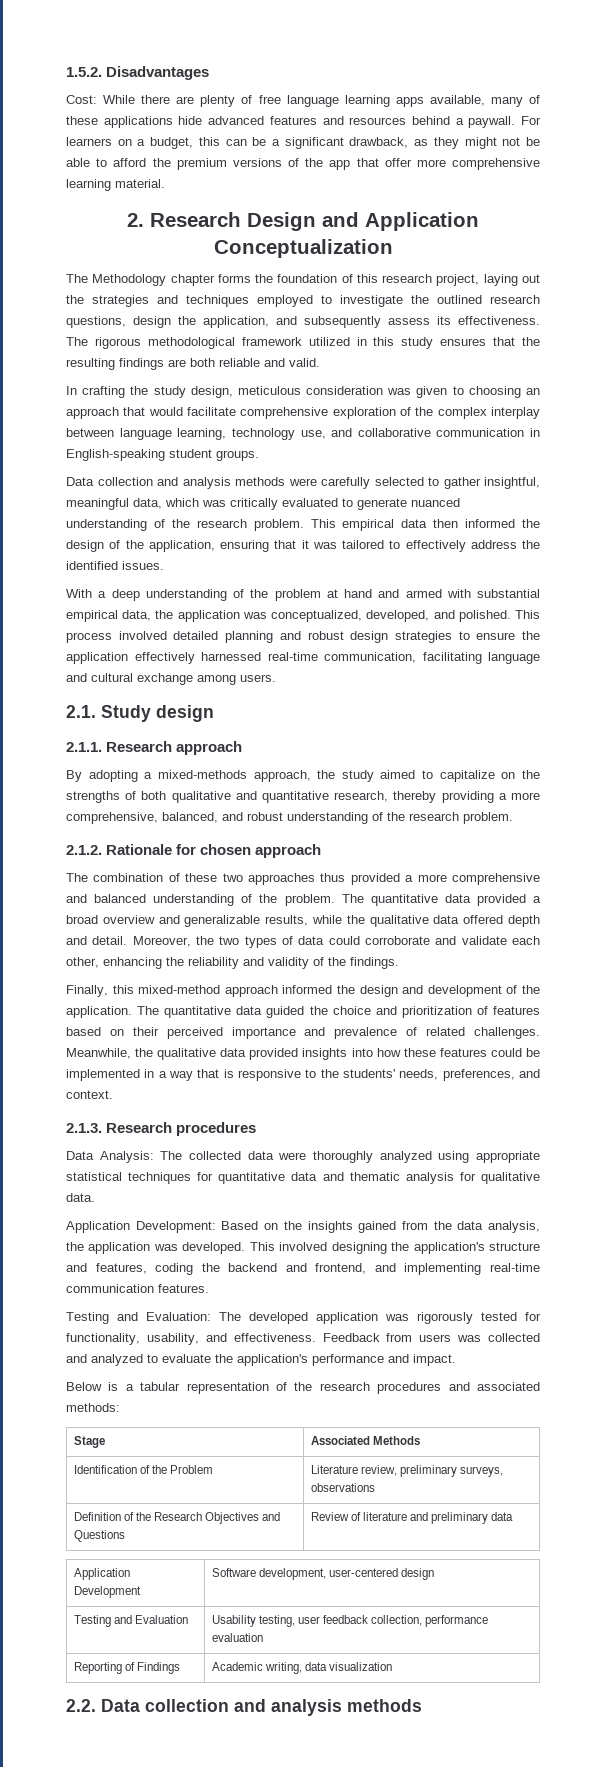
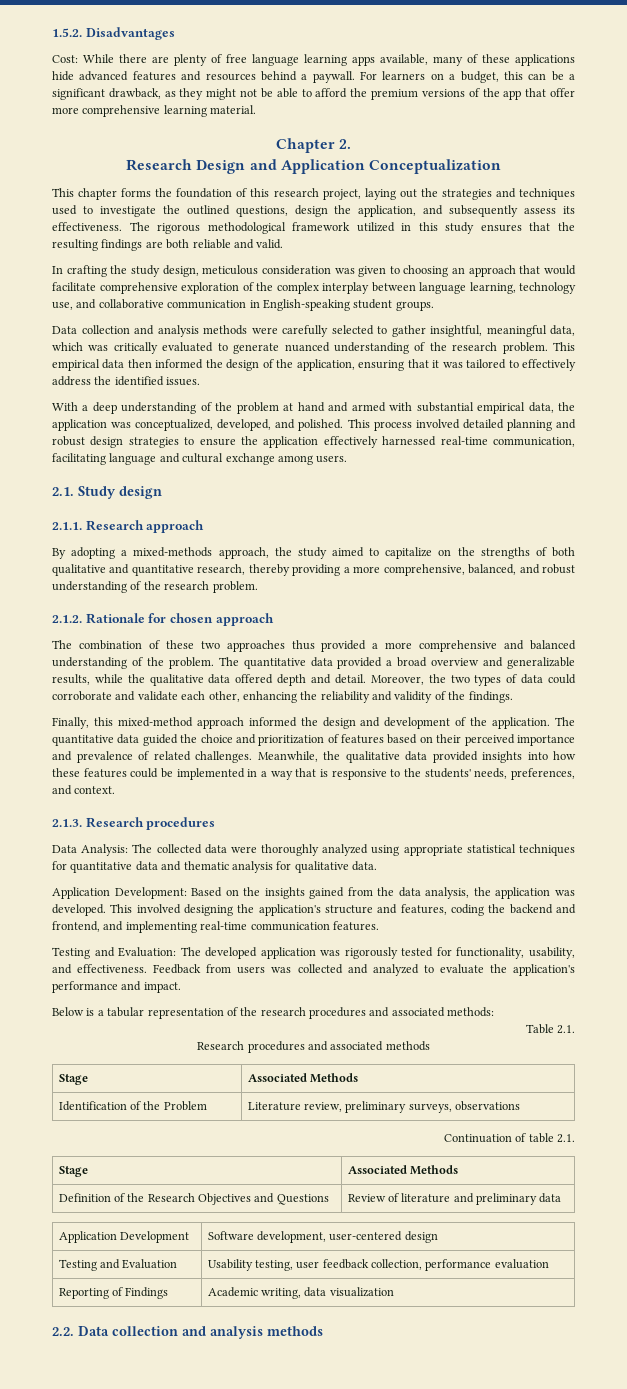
(165, 183) none -> [275,138,335,153] Chapter
(144, 220) none -> (352, 144) //
[66,274,167,286] The Methodology -> [52,188,74,197] This
[257,295,313,307] employed -> [52,205,77,215] used
[490,295,540,304] research -> (230, 210) none
(120, 1407) none -> [525,1024,575,1034] [197,1041,430,1053] // Table 2.1. // Research procedures and associated methods
(375, 1487) none -> [443,1133,575,1143] [58,1166,88,1177] [347,1165,458,1175] // Continuation of table 2.1. // Stage | Associated Methods

